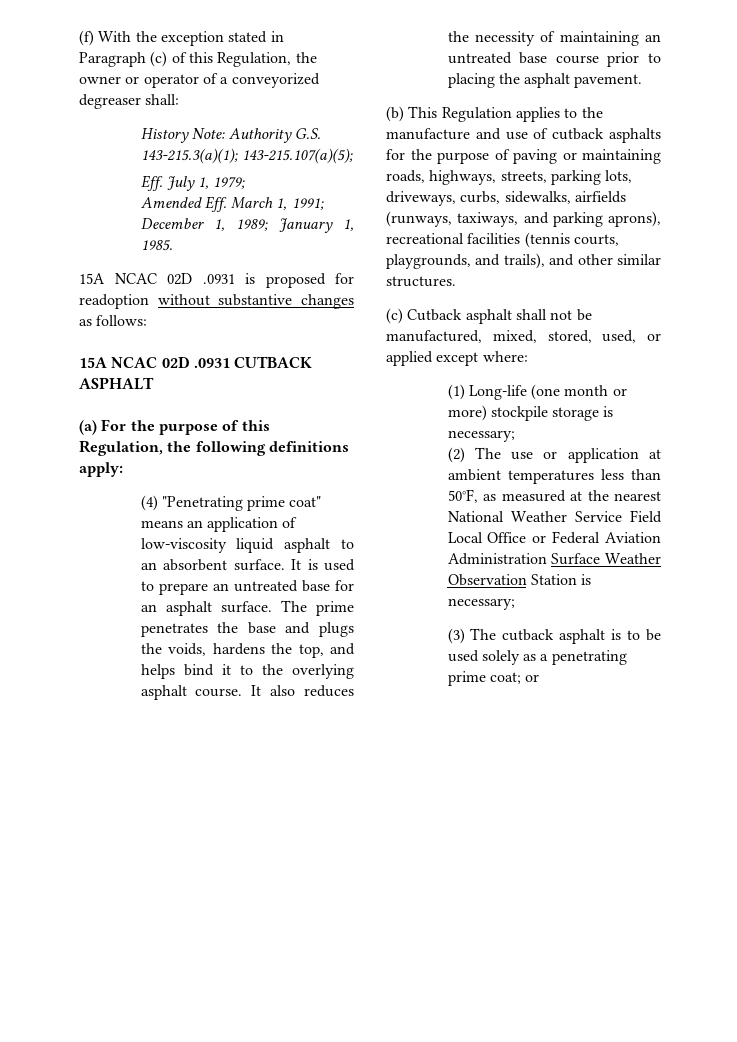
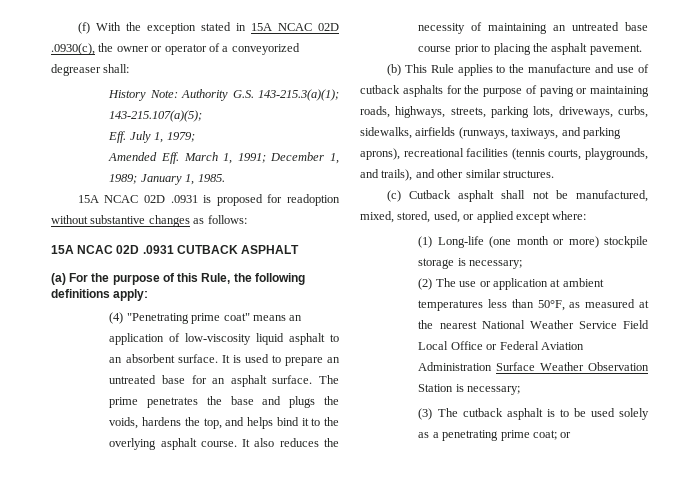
[79,51,292,67] Paragraph (c) of this Regulation, -> [250,23,339,31] [51,43,95,55] 15A NCAC 02D .0930(c),
[79,440,163,456] Regulation, -> [201,273,231,284] Rule,
[441,107,512,122] Regulation -> [430,64,454,73] Rule

